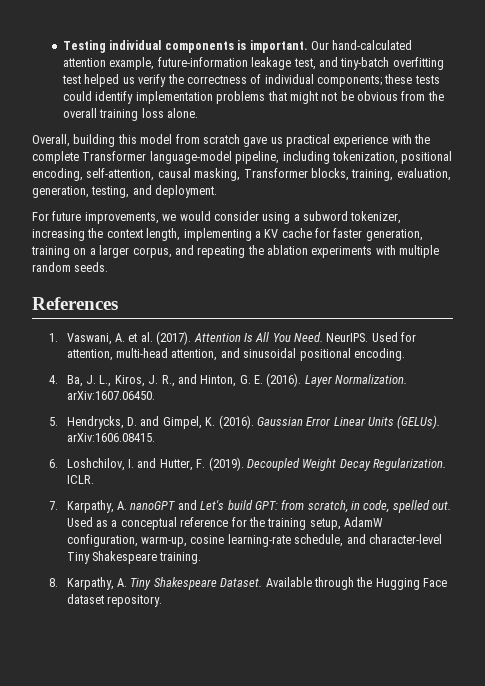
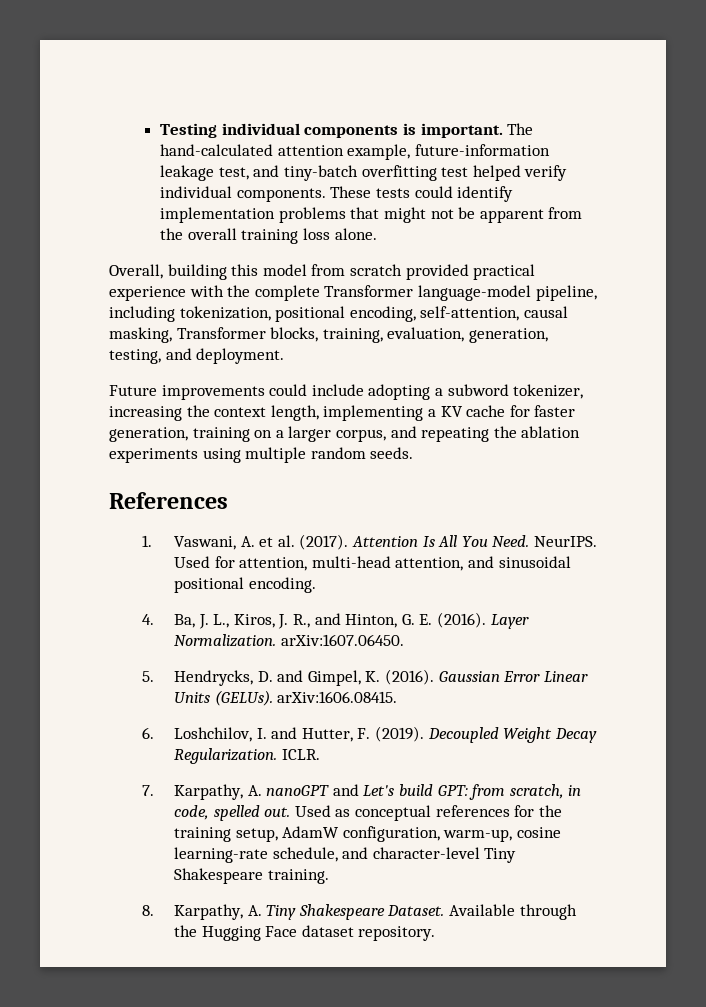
[310,41,329,50] Our -> [507,123,534,135] The
[122,74,413,87] us verify the correctness of individual components; these -> [524,165,568,181] [160,186,372,202] verify individual components. These
[357,91,399,101] obvious -> [479,209,544,223] apparent
[243,137,283,147] gave us -> [405,264,469,280] provided
[32,211,291,224] For future improvements, we would consider using -> [109,384,431,400] Future improvements could include adopting
[375,245,396,255] with -> [202,448,241,463] using
[111,517,229,530] a conceptual reference -> [355,805,510,821] conceptual references

